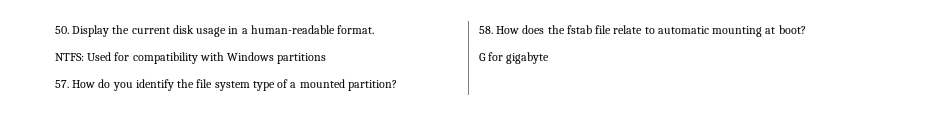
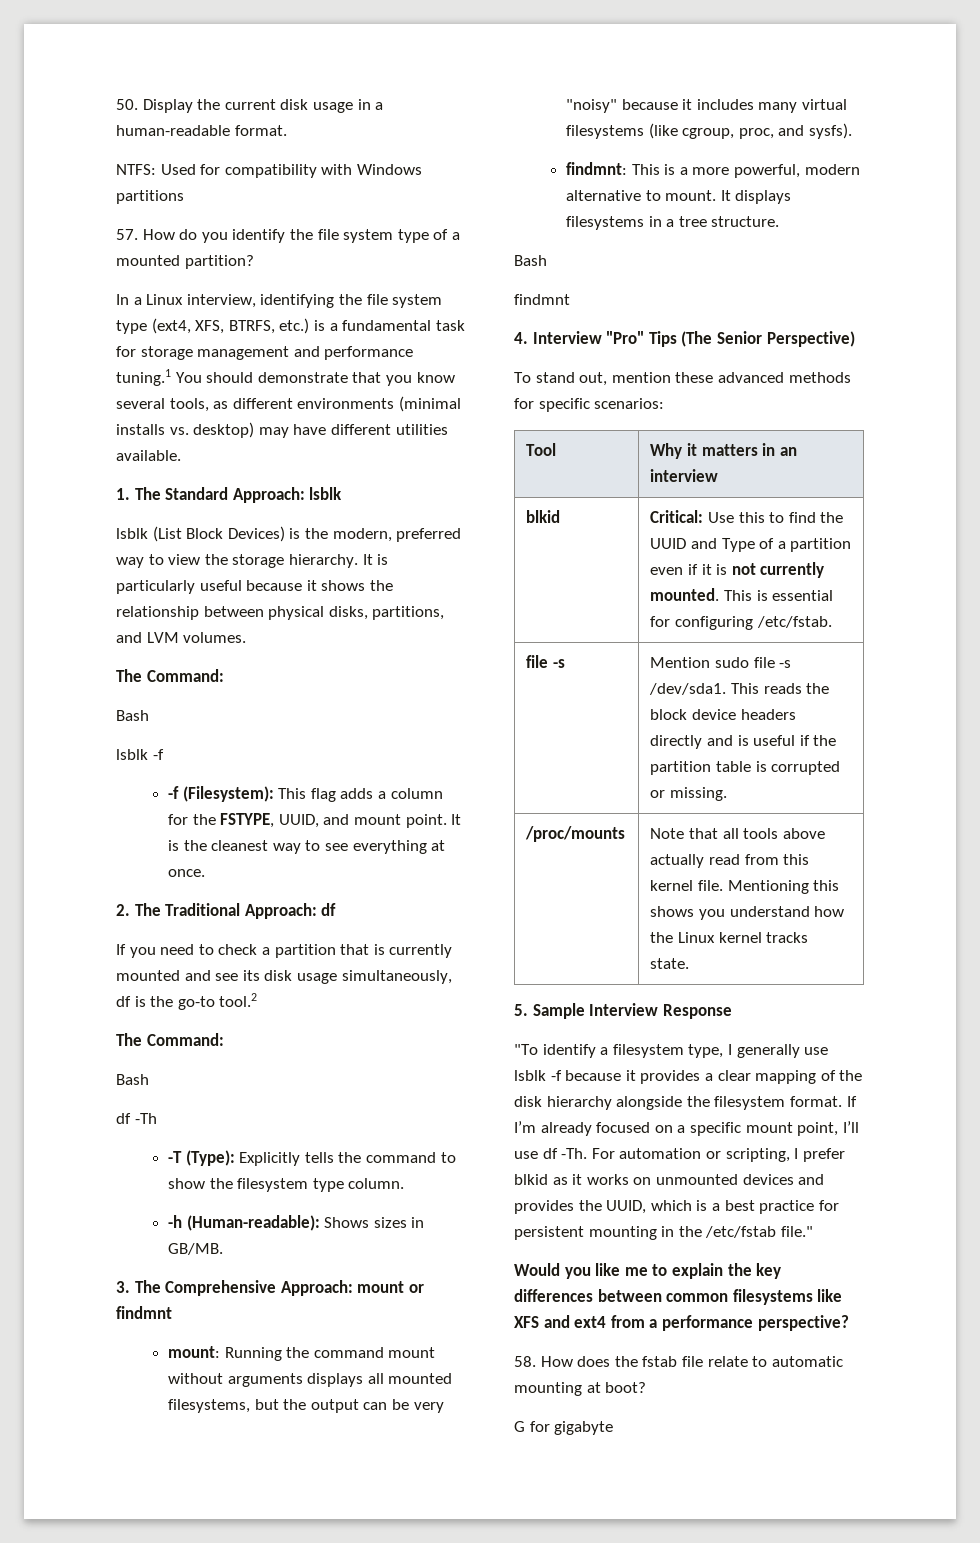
(397, 85) none -> [116,294,443,308] [116,318,465,334] [116,346,414,360] [116,369,455,386] [116,396,461,412] [116,422,448,438] [116,450,181,461] [116,487,343,503] [116,526,462,542] [116,554,389,568] [116,580,393,594] [116,606,445,620] [116,632,247,643] [116,669,224,682] [116,710,149,721] [116,749,164,760] [168,786,443,802] [168,813,462,828] [168,840,446,854] [168,869,206,877] [116,903,337,919] [116,944,453,958] [116,970,452,984] [116,993,258,1010] [116,1033,224,1046] [116,1074,149,1085] [116,1113,157,1124] [168,1150,456,1166] [168,1178,405,1192] [168,1215,425,1231] [168,1243,224,1255] [116,1280,424,1296] [116,1306,172,1319] [168,1346,436,1361] [168,1373,453,1387] [168,1399,444,1413] [566,99,847,113] [566,123,852,139] [566,162,860,178] [566,190,792,204] [566,216,780,230] [514,255,547,266] [514,294,570,305] [514,331,855,347] [514,372,851,386] [514,398,665,412] [526,443,557,456] [650,443,797,459] [650,469,719,482] [526,510,561,523] [650,510,844,523] [650,538,852,552] [650,562,825,578] [650,588,834,601] [650,616,832,630] [526,655,566,668] [650,657,792,668] [649,683,830,695] [650,709,796,720] [650,735,837,749] [650,761,841,775] [650,787,728,801] [525,826,626,842] [650,828,825,839] [650,854,810,868] [650,880,840,894] [650,906,845,920] [650,932,809,943] [650,958,690,969] [514,1003,732,1019] [514,1044,829,1058] [514,1070,863,1084] [514,1096,857,1110] [514,1121,859,1136] [514,1148,845,1162] [514,1174,825,1185] [514,1200,839,1214] [514,1226,813,1240] [514,1263,782,1279] [514,1289,843,1305] [514,1315,849,1331] // In a Linux interview, identifying the file system type (ext4, XFS, BTRFS, etc.) is a fundamental task for storage management and performance tuning.1 You should demonstrate that you know several tools, as different environments (minimal installs vs. desktop) may have different utilities available. // 1. The Standard Approach: lsblk // lsblk (List Block Devices) is the modern, preferred way to view the storage hierarchy. It is particularly useful because it shows the relationship between physical disks, partitions, and LVM volumes. // The Command: // Bash // lsblk -f // -f (Filesystem): This flag adds a column for the FSTYPE, UUID, and mount point. It is the cleanest way to see everything at once. // 2. The Traditional Approach: df // If you need to check a partition that is currently mounted and see its disk usage simultaneously, df is the go-to tool.2 // The Command: // Bash // df -Th // -T (Type): Explicitly tells the command to show the filesystem type column. // -h (Human-readable): Shows sizes in GB/MB. // 3. The Comprehensive Approach: mount or findmnt // mount: Running the command mount without arguments displays all mounted filesystems, but the output can be very "noisy" because it includes many virtual filesystems (like cgroup, proc, and sysfs). // findmnt: This is a more powerful, modern alternative to mount. It displays filesystems in a tree structure. // Bash // findmnt // 4. Interview "Pro" Tips (The Senior Perspective) // To stand out, mention these advanced methods for specific scenarios: // Tool | Why it matters in an interview // blkid | Critical: Use this to find the UUID and Type of a partition even if it is not currently mounted. This is essential for configuring /etc/fstab. // file -s | Mention sudo file -s /dev/sda1. This reads the block device headers directly and is useful if the partition table is corrupted or missing. // /proc/mounts | Note that all tools above actually read from this kernel file. Mentioning this shows you understand how the Linux kernel tracks state. // 5. Sample Interview Response // "To identify a filesystem type, I generally use lsblk -f because it provides a clear mapping of the disk hierarchy alongside the filesystem format. If I’m already focused on a specific mount point, I’ll use df -Th. For automation or scripting, I prefer blkid as it works on unmounted devices and provides the UUID, which is a best practice for persistent mounting in the /etc/fstab file." // Would you like me to explain the key differences between common filesystems like XFS and ext4 from a performance perspective?

